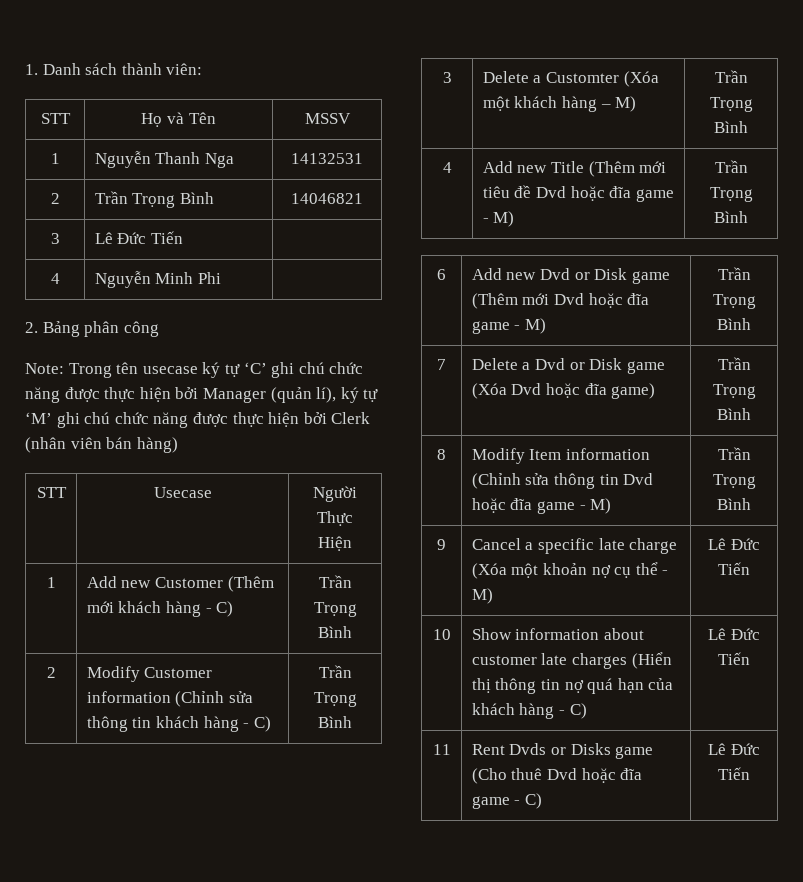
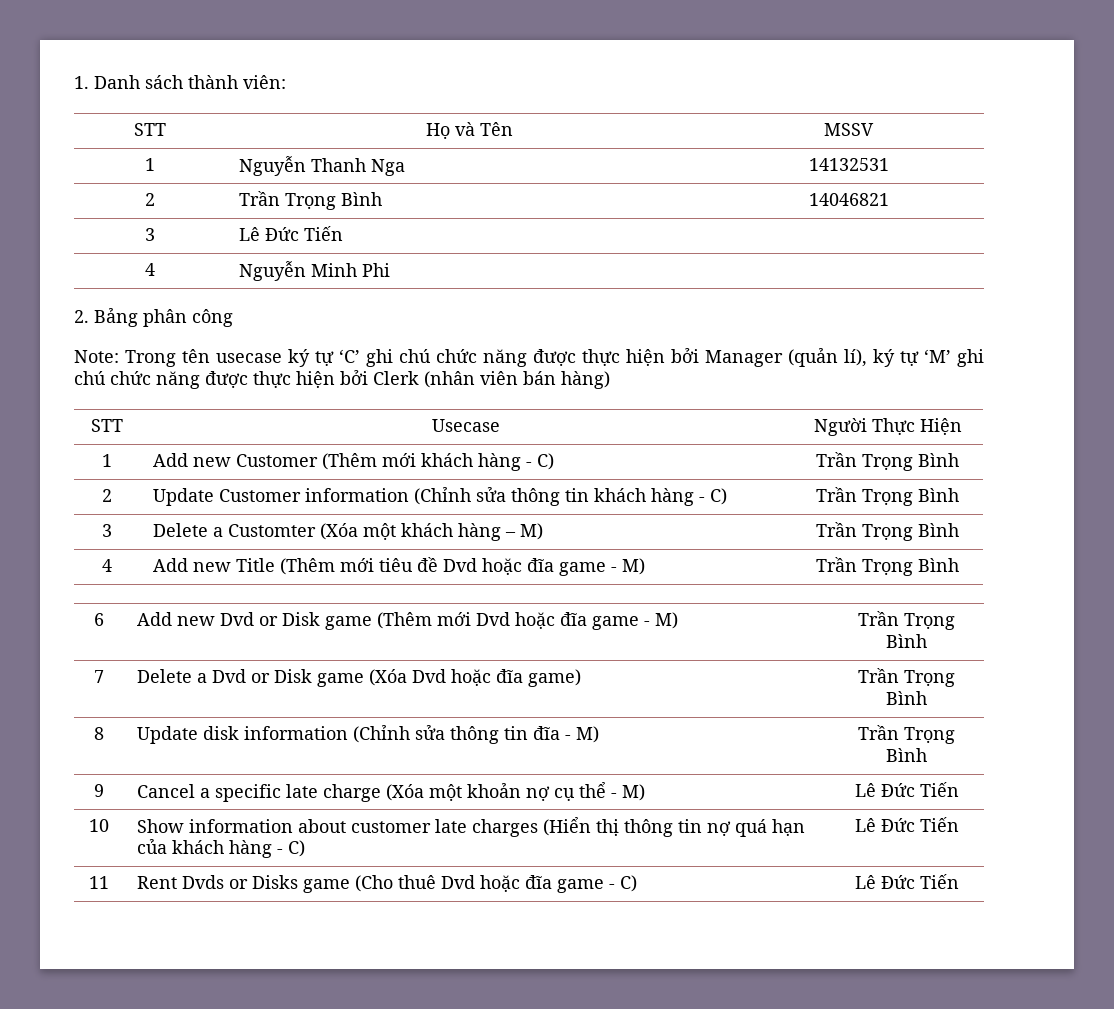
[86,666,140,682] Modify -> [153,488,215,506] Update
[471,448,651,464] [471,473,654,489] [471,498,576,514] Modify Item information (Chỉnh sửa thông tin Dvd hoặc đĩa game -> [137,725,561,744] Update disk information (Chỉnh sửa thông tin đĩa

